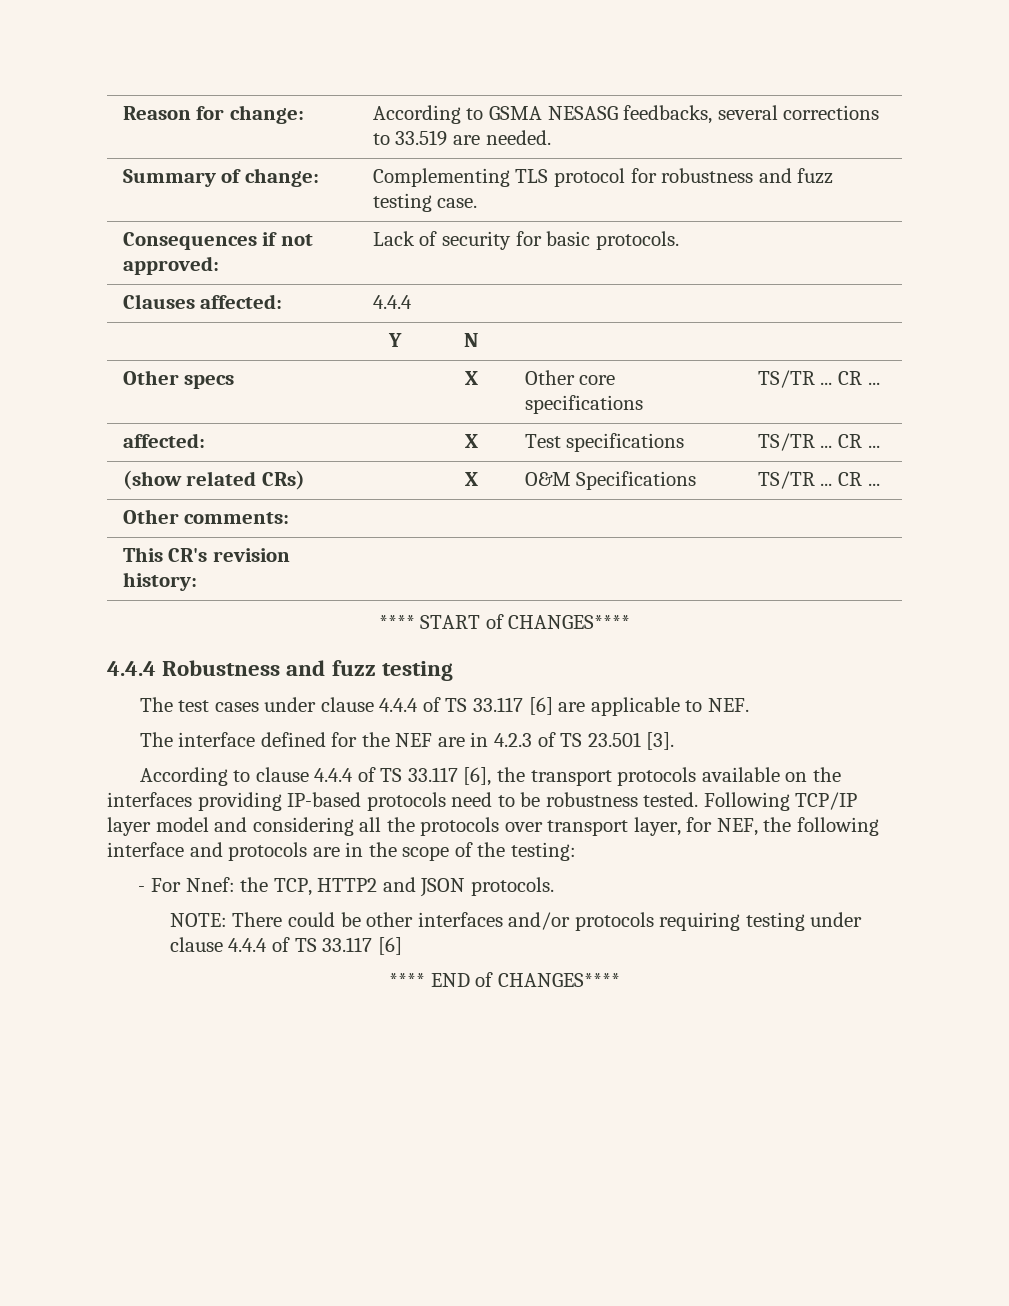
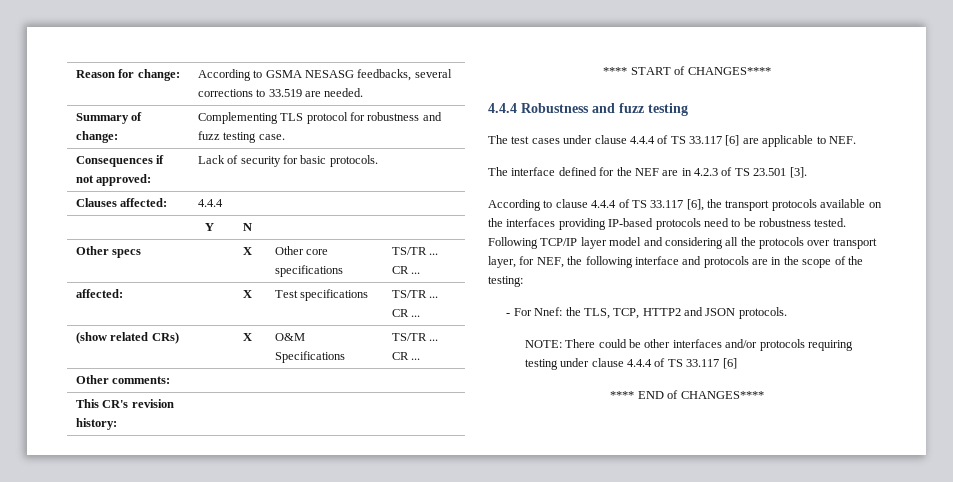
(269, 884) none -> [583,308,610,319] TLS,

